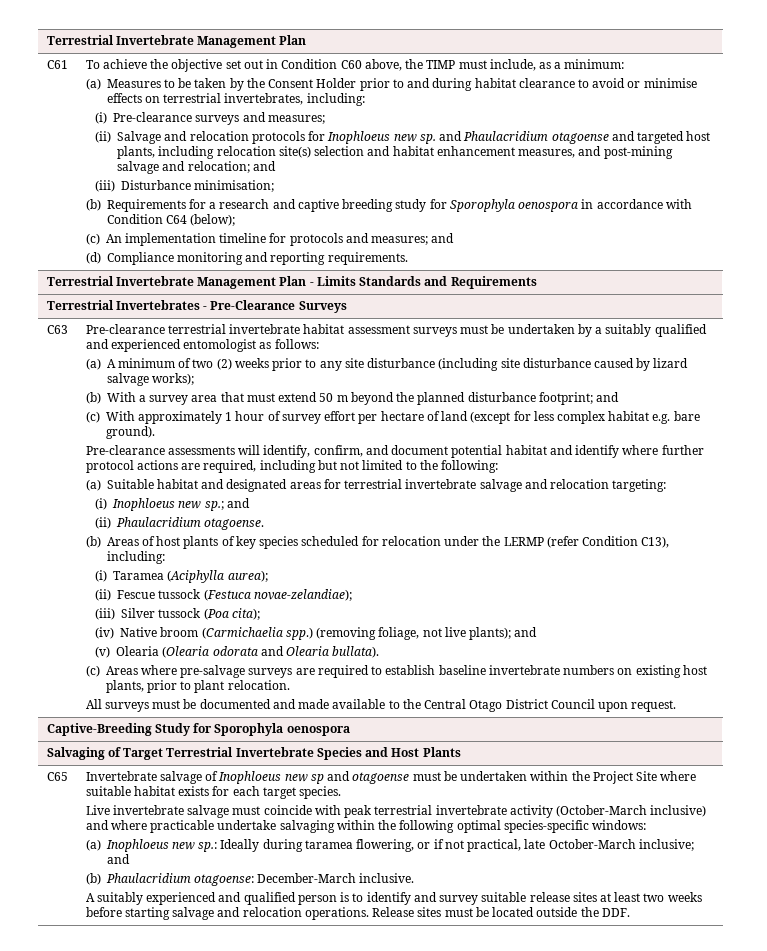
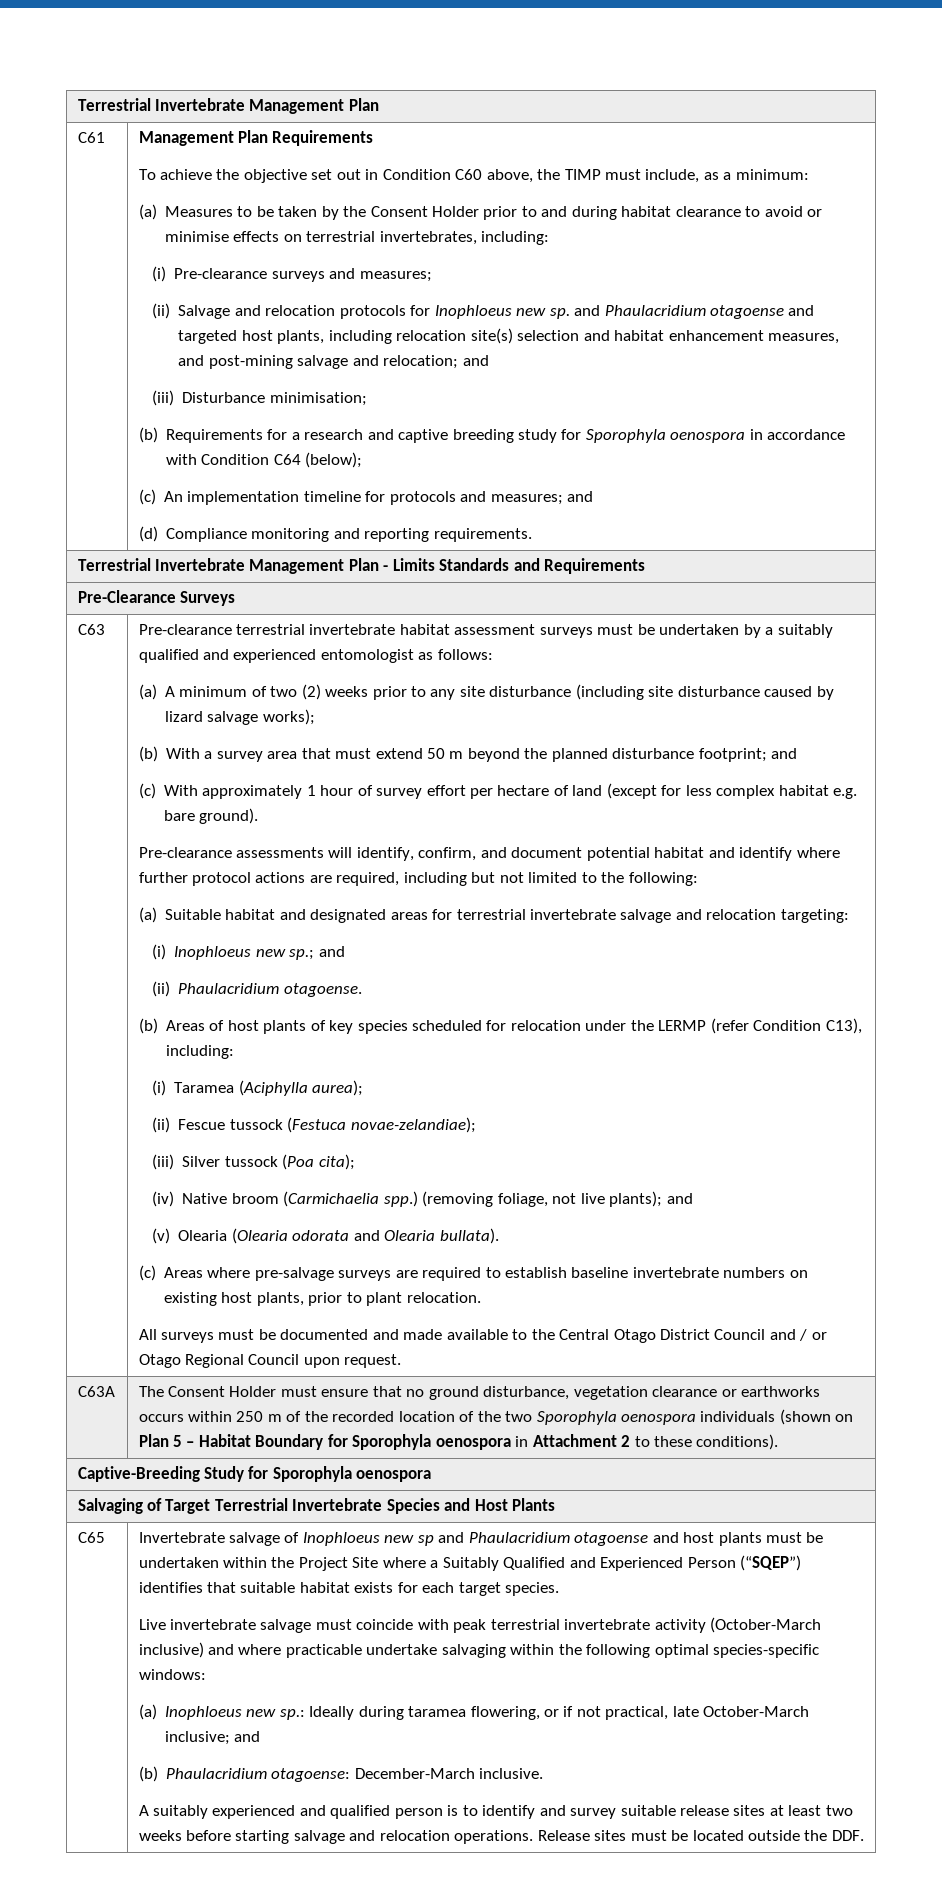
(68, 64) none -> [138,130,374,146] Management Plan Requirements //
[46,300,208,310] Terrestrial Invertebrates - -> (646, 566) none
[597,700,677,712] upon request. -> [769,1329,827,1341] [138,1354,402,1368] [77,1386,115,1397] [138,1386,821,1400] [138,1409,854,1425] [138,1434,779,1450] and / or Otago Regional Council upon request. // C63A | The Consent Holder must ensure that no ground disturbance, vegetation clearance or earthworks occurs within 250 m of the recorded location of the two Sporophyla oenospora individuals (shown on Plan 5 – Habitat Boundary for Sporophyla oenospora in Attachment 2 to these conditions).
[352,772,410,784] otagoense -> [468,1532,762,1546] Phaulacridium otagoense and host plants
(697, 776) none -> [430,1555,802,1571] [138,1582,236,1593] a Suitably Qualified and Experienced Person (“SQEP”) identifies that

